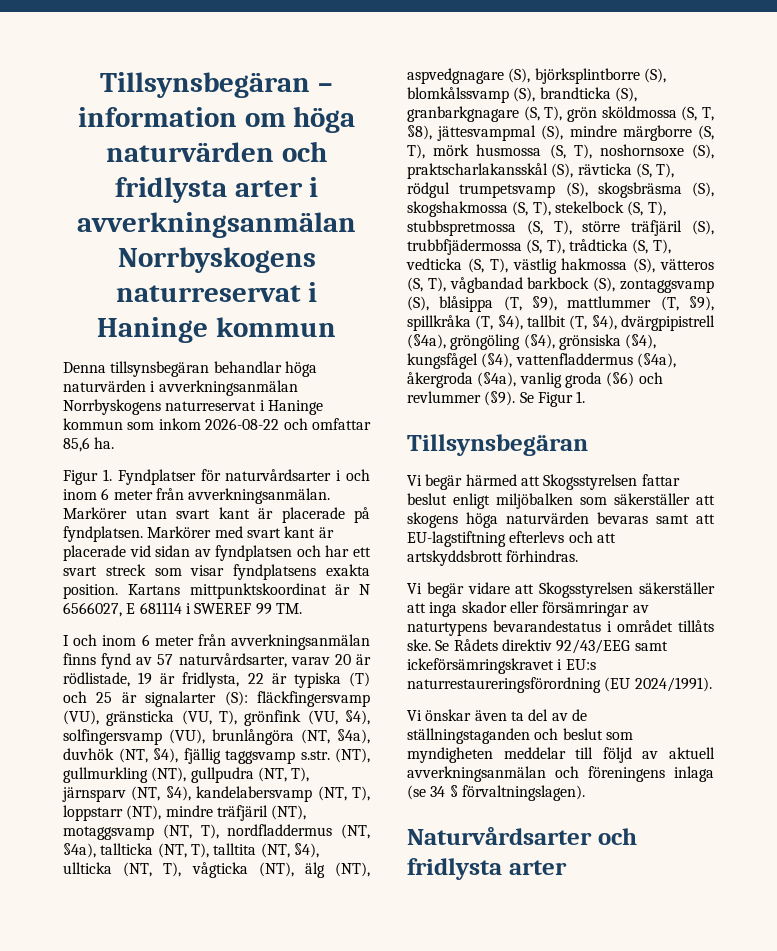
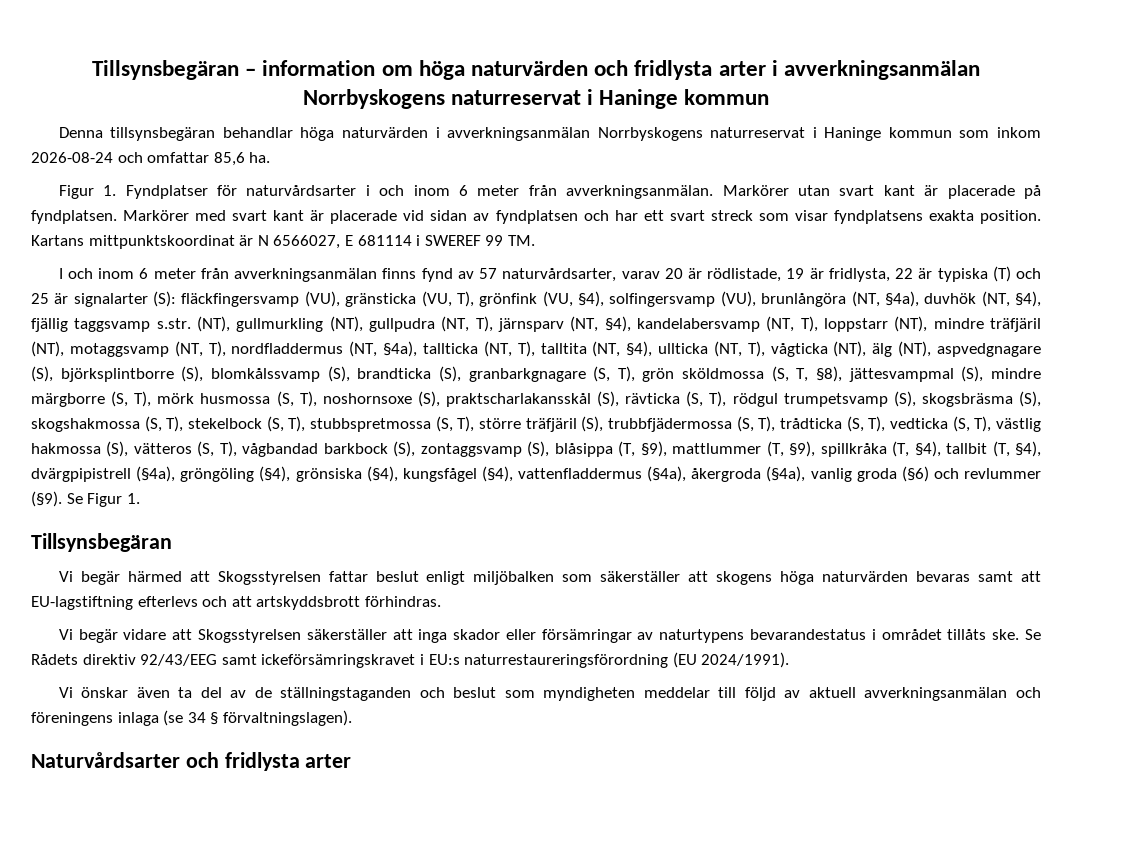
[205,418,280,430] 2026-08-22 -> [31,152,113,163] 2026-08-24

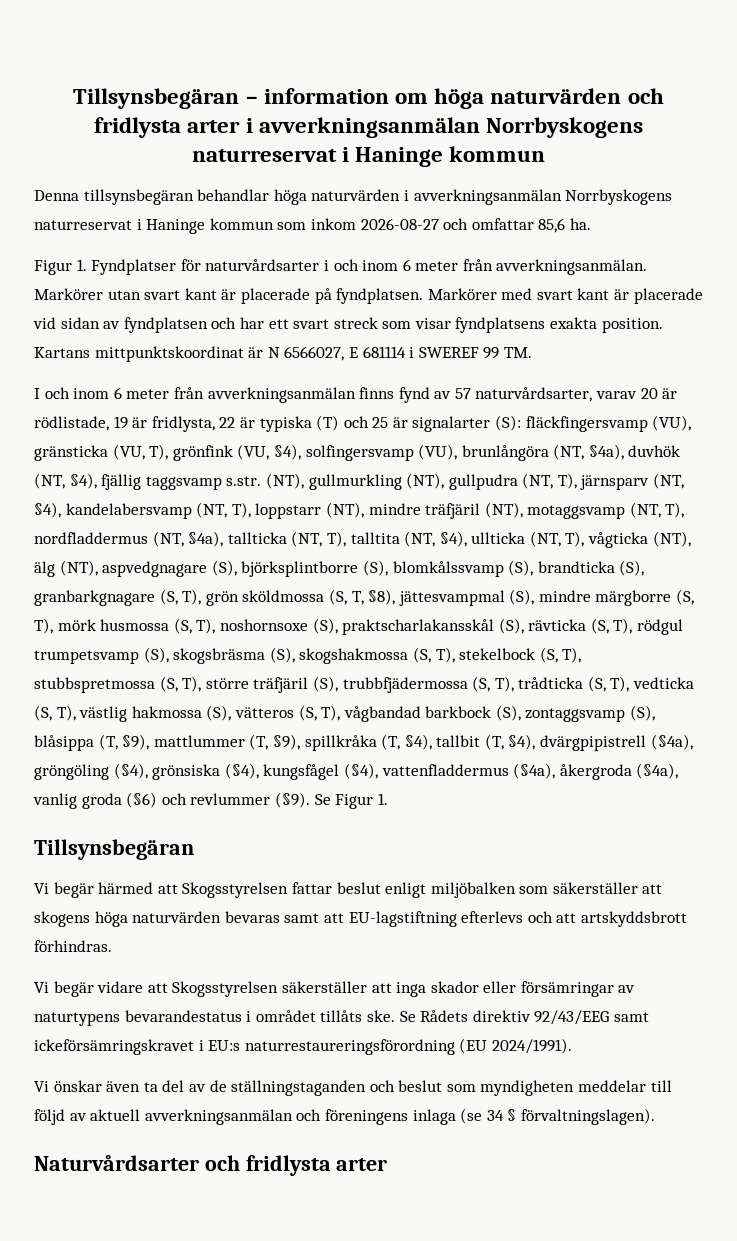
[31,152,113,163] 2026-08-24 -> [360,218,439,230] 2026-08-27

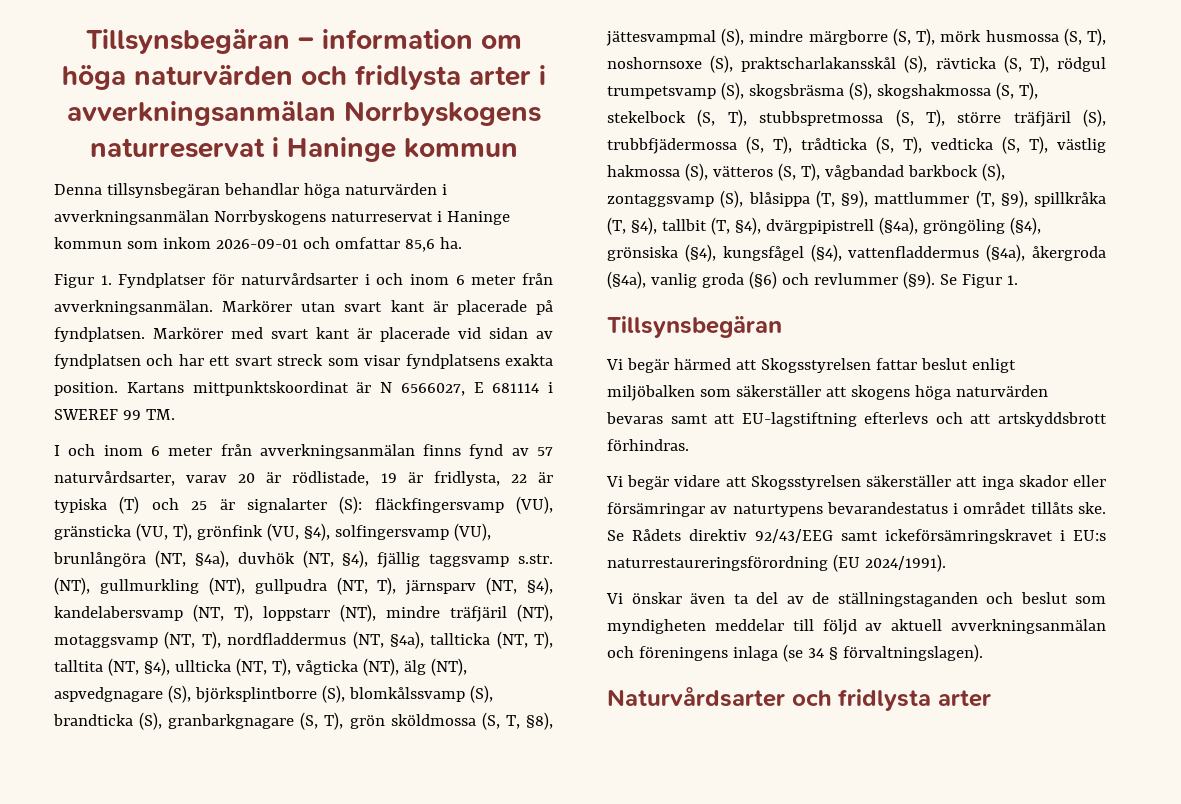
[360,218,439,230] 2026-08-27 -> [215,239,298,249] 2026-09-01

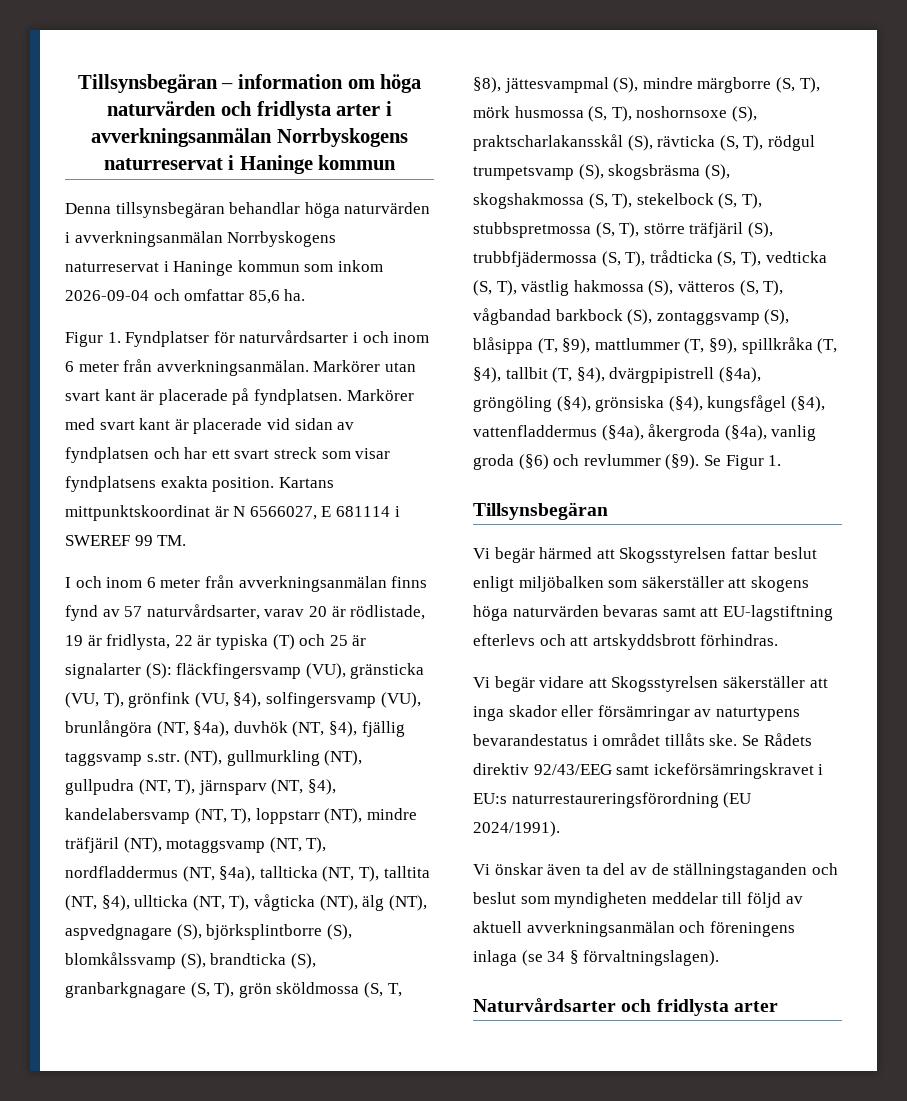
[215,239,298,249] 2026-09-01 -> [65,290,149,301] 2026-09-04

